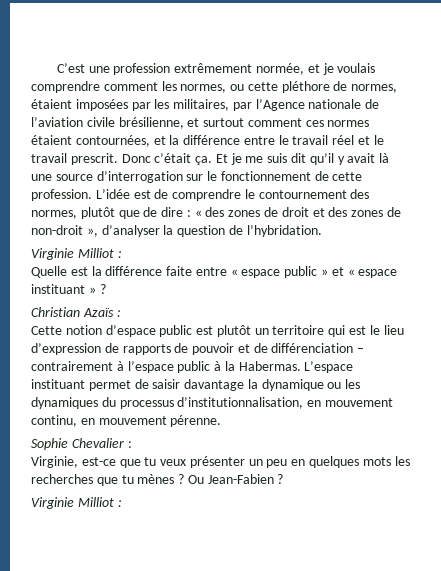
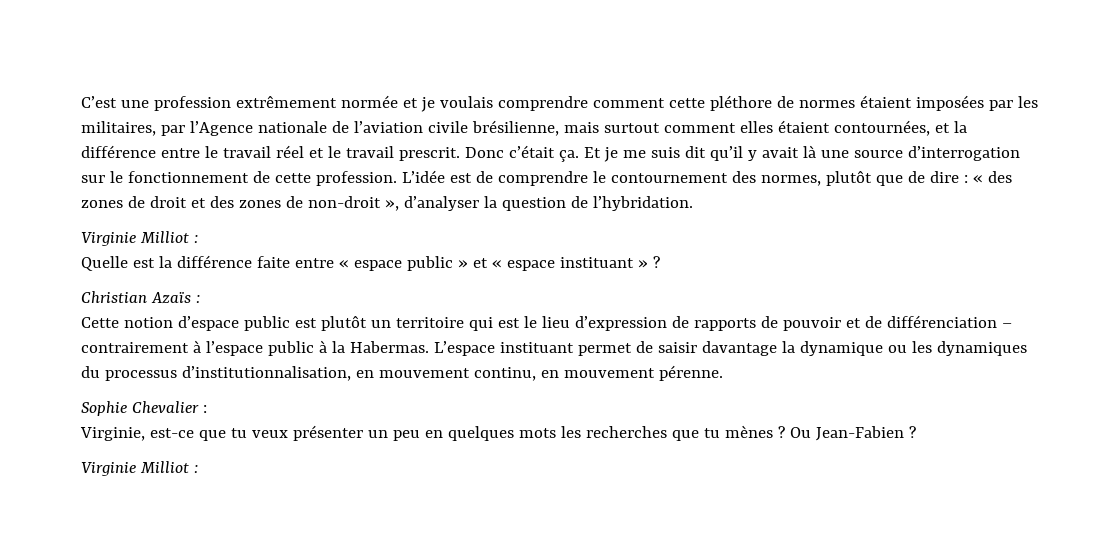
[256,63,305,75] normée, -> [340,95,398,108] normée
[161,81,245,93] les normes, ou -> (665, 103) none
[351,84,398,93] normes, -> [798,100,855,108] normes
[187,118,200,127] et -> [563,122,599,133] mais
[305,120,370,127] ces normes -> [739,121,773,133] elles

